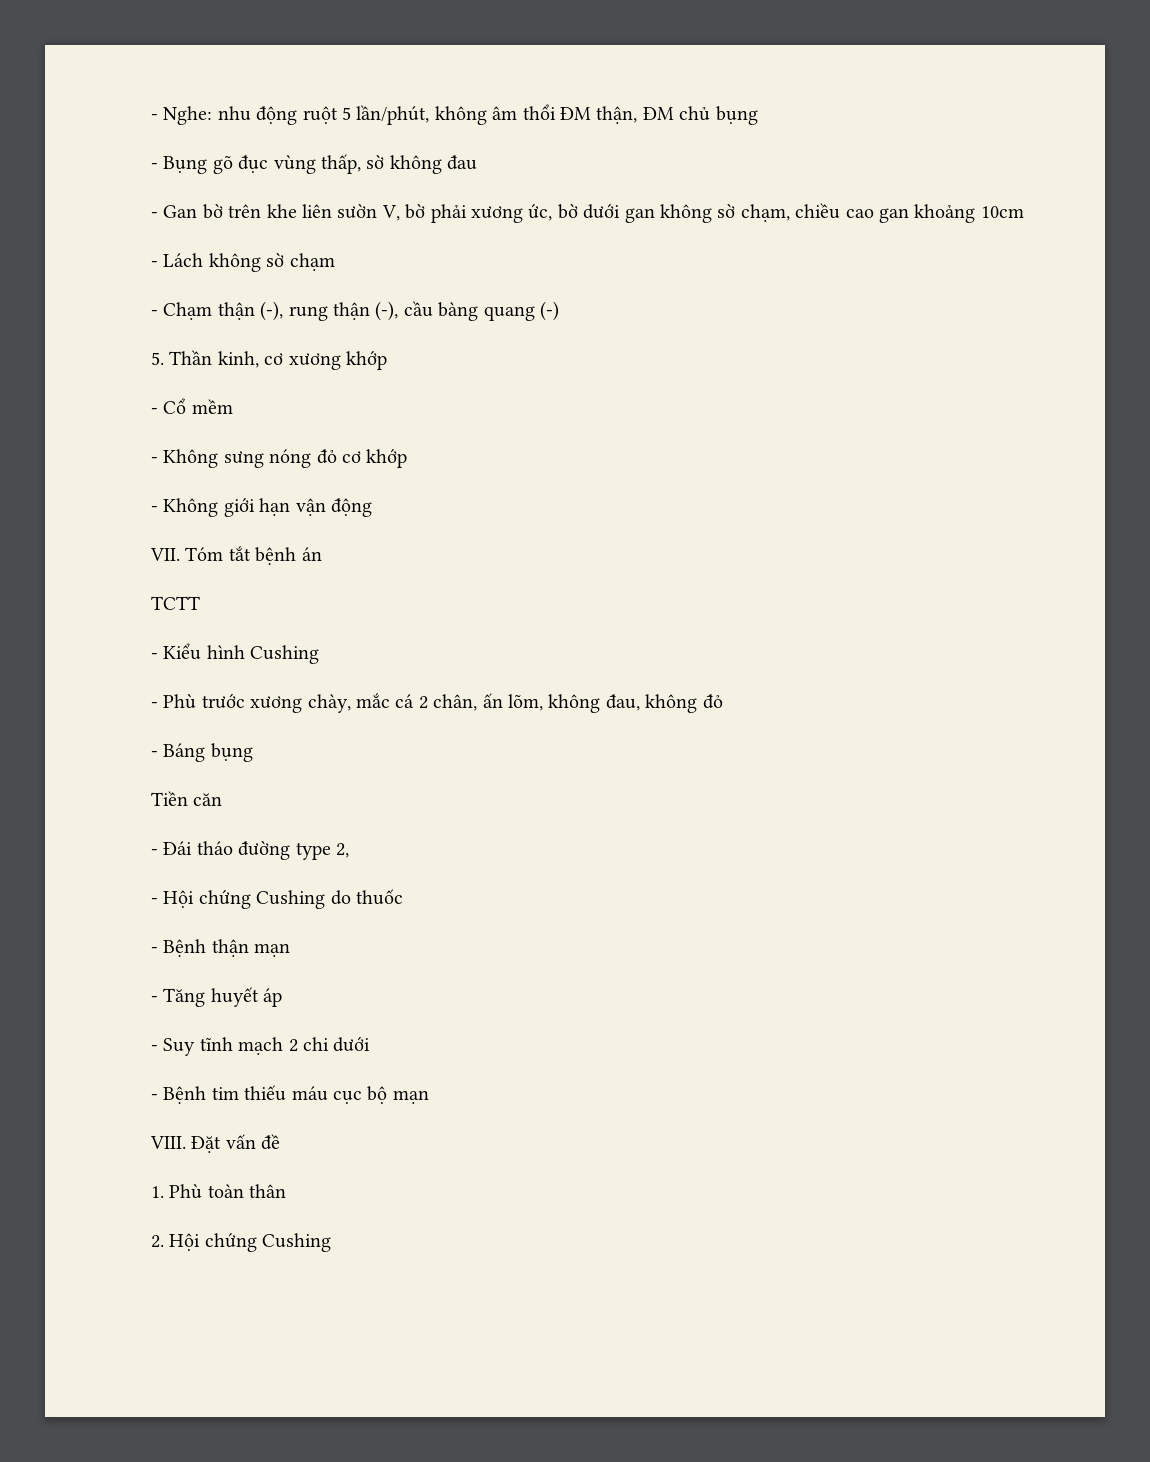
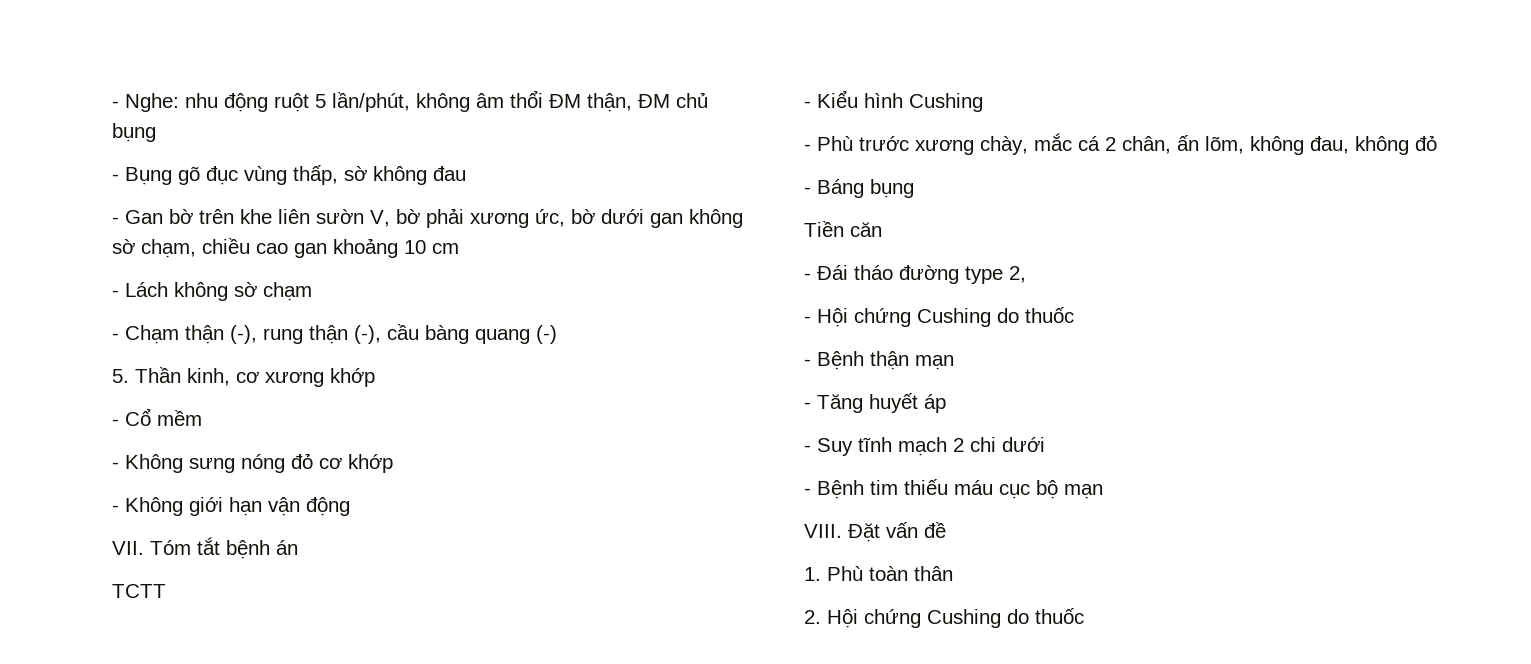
[980,206,1024,218] 10cm -> [404,240,459,254] 10 cm
(332, 1242) none -> [1007,608,1084,624] do thuốc

